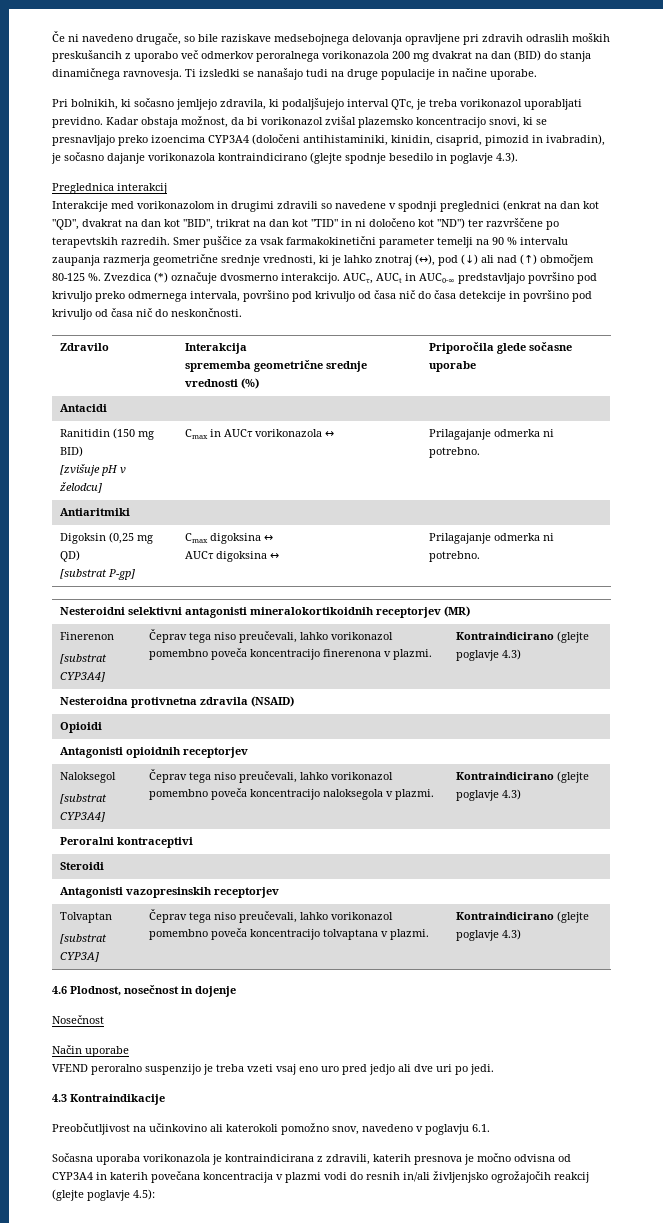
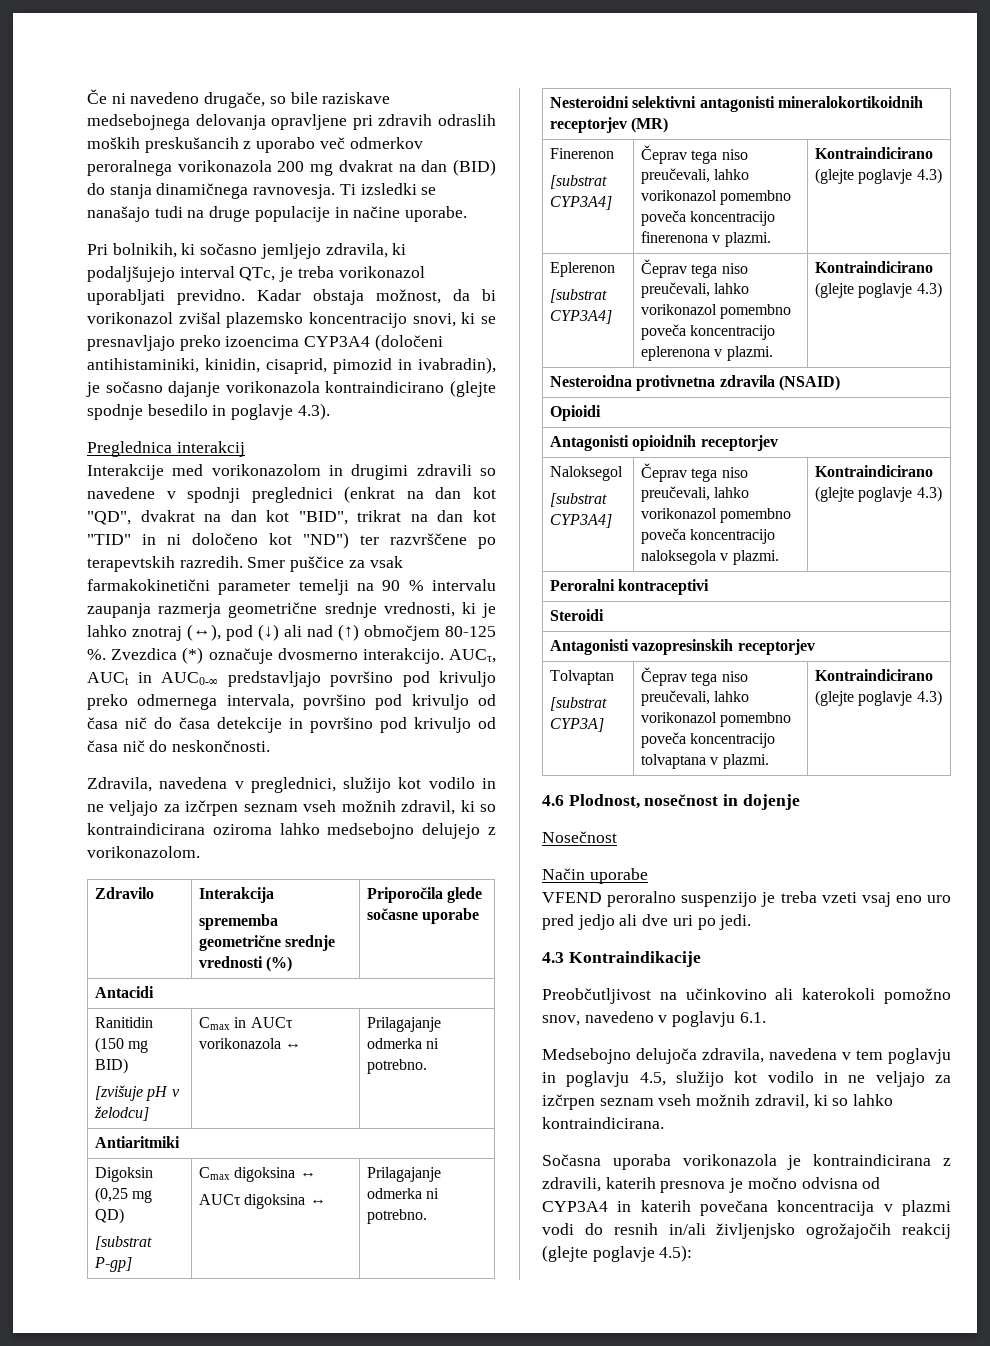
(242, 312) none -> [87,777,496,793] [87,800,496,816] [87,823,497,839] [87,846,200,858] // Zdravila, navedena v preglednici, služijo kot vodilo in ne veljajo za izčrpen seznam vseh možnih zdravil, ki so kontraindicirana oziroma lahko medsebojno delujejo z vorikonazolom.
(521, 654) none -> [550,262,616,277] [550,289,608,303] [550,310,613,324] [641,259,748,278] [641,282,750,298] [641,304,792,319] [641,324,776,340] [641,346,773,361] [815,261,934,273] [815,282,942,298] // Eplerenon // [substrat CYP3A4] | Čeprav tega niso preučevali, lahko vorikonazol pomembno poveča koncentracijo eplerenona v plazmi. | Kontraindicirano (glejte poglavje 4.3)
(490, 1128) none -> [542,1048,951,1064] [542,1071,951,1087] [542,1094,894,1110] [542,1117,664,1129] // Medsebojno delujoča zdravila, navedena v tem poglavju in poglavju 4.5, služijo kot vodilo in ne veljajo za izčrpen seznam vseh možnih zdravil, ki so lahko kontraindicirana.

